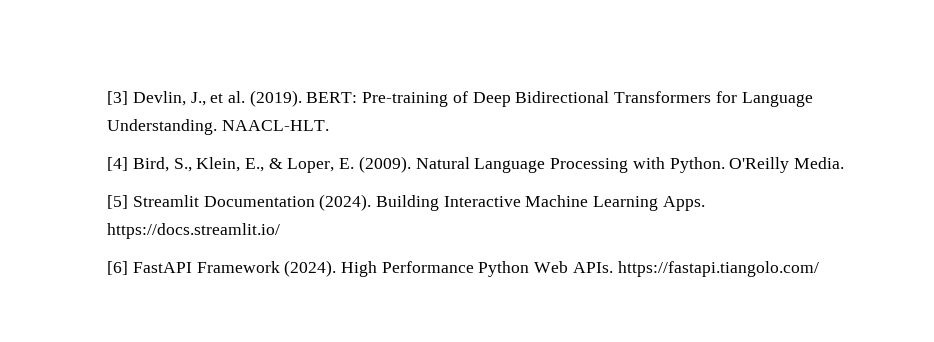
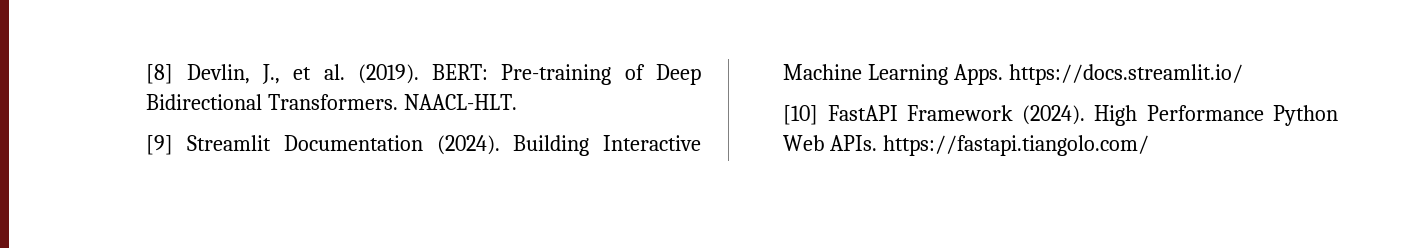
[107,91,129,105] [3] -> [146,64,174,84] [8]
[614,91,813,107] [107,119,329,135] [107,156,844,173] [107,195,129,209] Transformers for Language Understanding. NAACL-HLT. // [4] Bird, S., Klein, E., & Loper, E. (2009). Natural Language Processing with Python. O'Reilly Media. // [5] -> [268,94,518,110] [146,135,174,155] Transformers. NAACL-HLT. // [9]
[107,261,129,275] [6] -> [783,105,819,125] [10]

